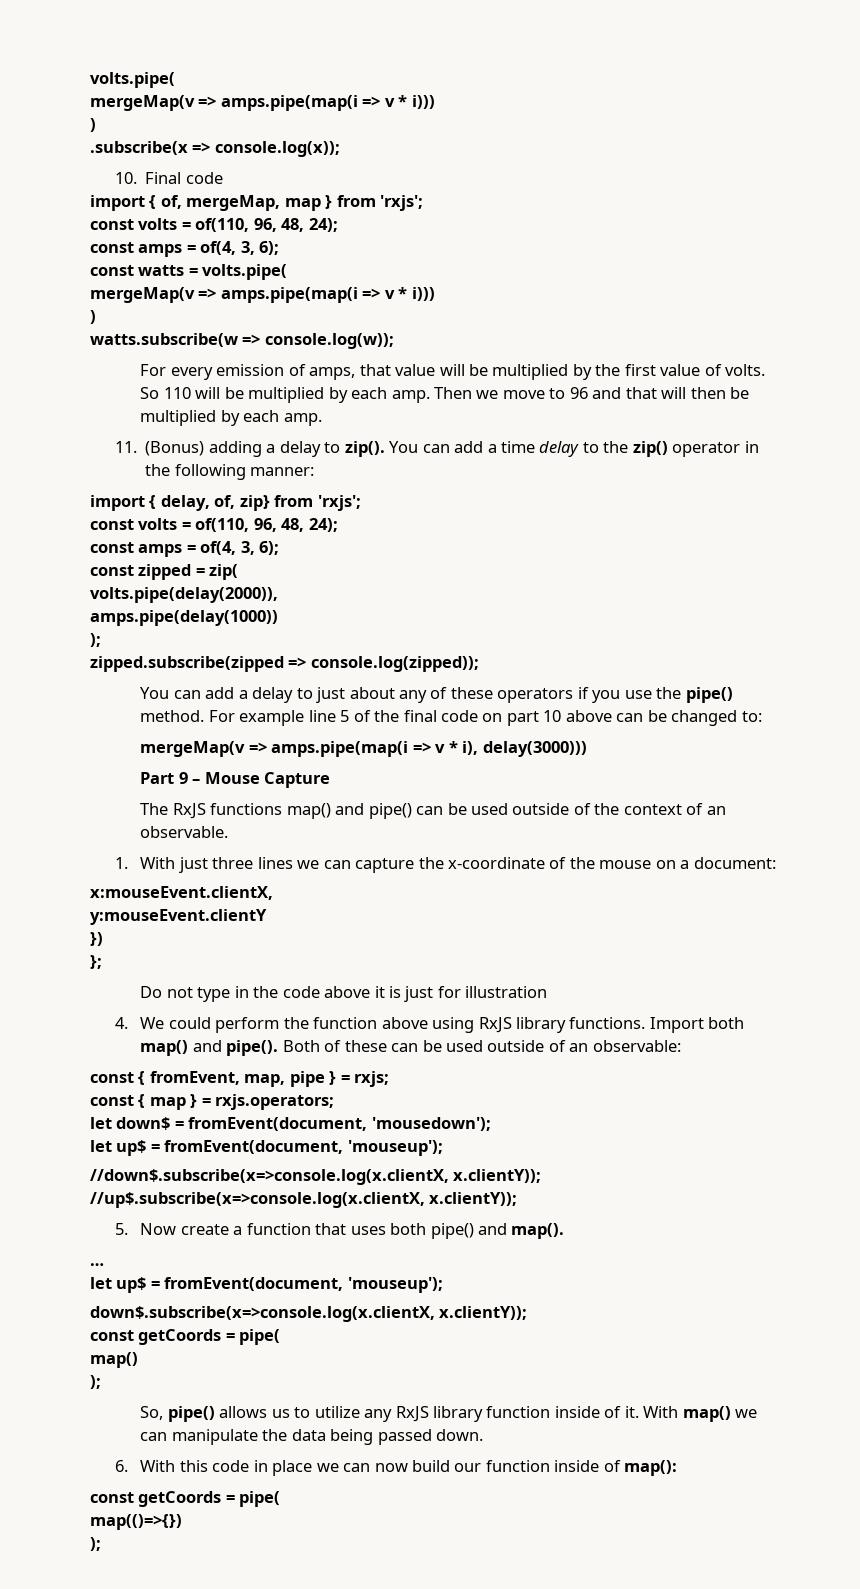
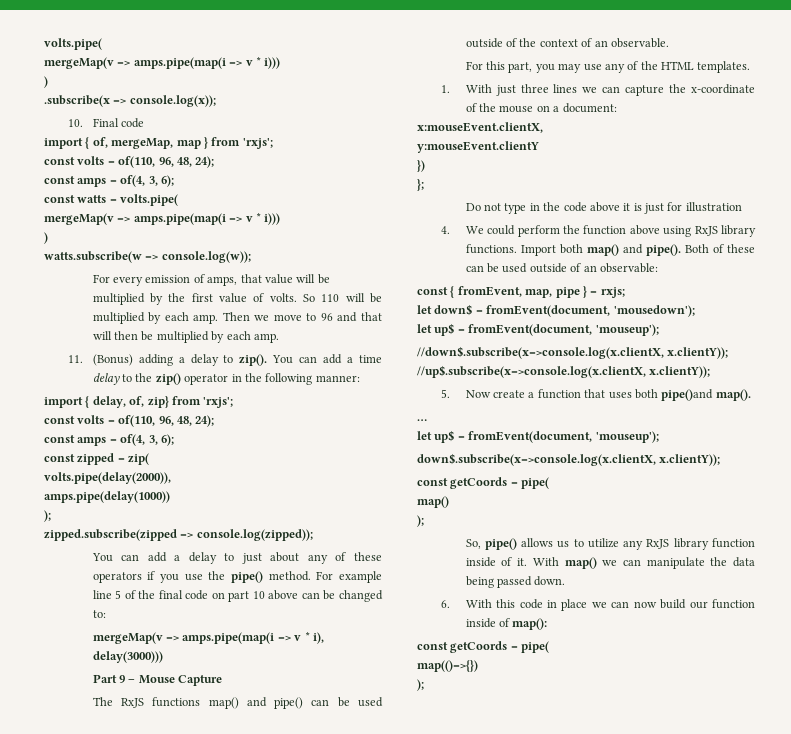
(229, 832) none -> [465,61,751,73] // For this part, you may use any of the HTML templates.
[90,1094,335,1110] // const { map } = rxjs.operators; -> (625, 292) none
[430,1223,507,1239] pipe() and -> [661,389,714,401] pipe()and

